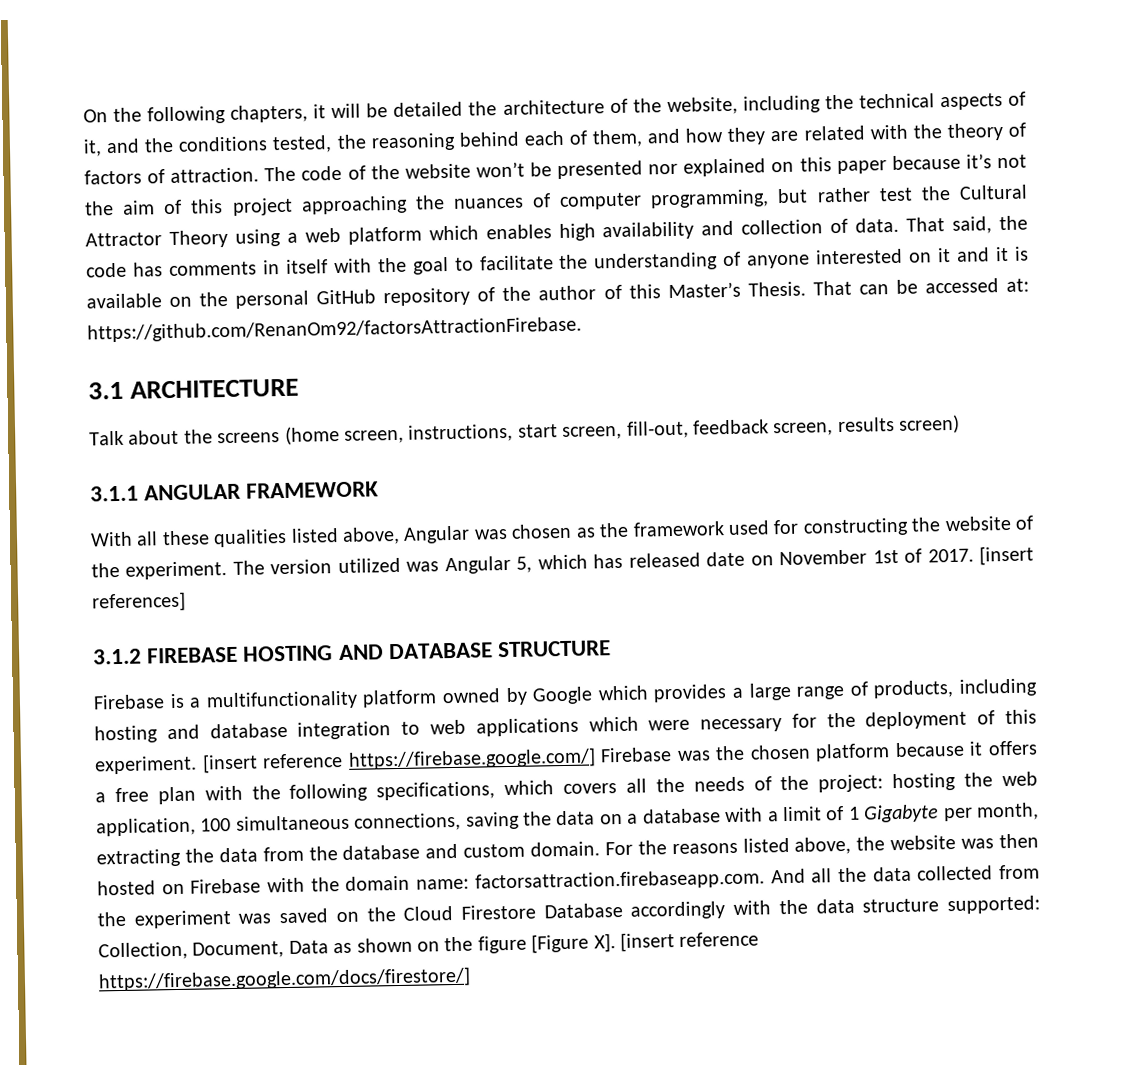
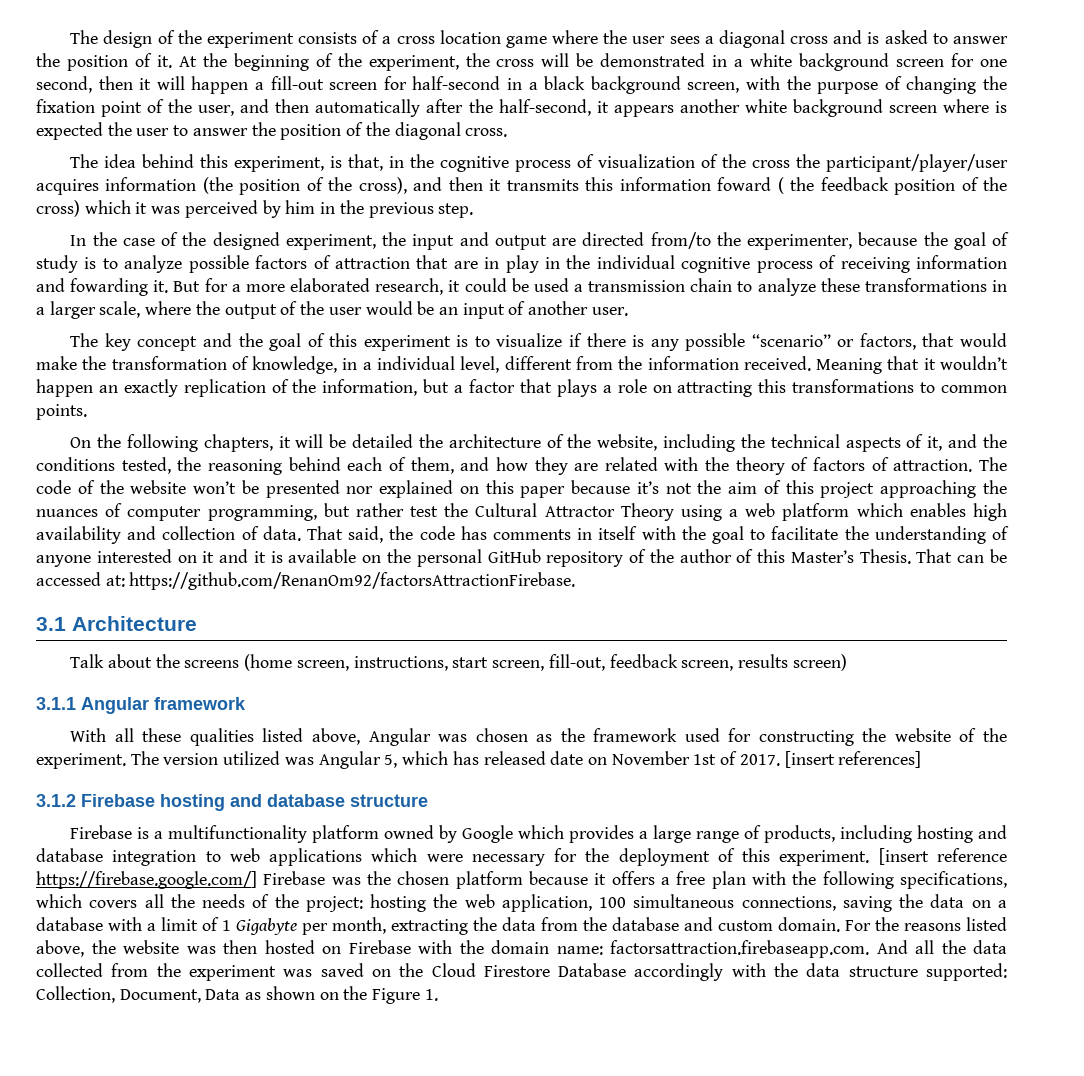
(83, 116) none -> [70,30,1008,48] [36,53,1008,71] [36,76,1008,94] [36,99,1007,117] [36,122,508,140] [70,154,1008,172] [36,177,1008,195] [36,200,474,218] [70,232,1009,250] [36,255,1008,273] [36,278,1007,296] [36,301,628,319] [70,333,1007,351] [36,356,1008,374] [36,379,1008,397] [36,404,87,420] The design of the experiment consists of a cross location game where the user sees a diagonal cross and is asked to answer the position of it. At the beginning of the experiment, the cross will be demonstrated in a white background screen for one second, then it will happen a fill-out screen for half-second in a black background screen, with the purpose of changing the fixation point of the user, and then automatically after the half-second, it appears another white background screen where is expected the user to answer the position of the diagonal cross. // The idea behind this experiment, is that, in the cognitive process of visualization of the cross the participant/player/user acquires information (the position of the cross), and then it transmits this information foward ( the feedback position of the cross) which it was perceived by him in the previous step. // In the case of the designed experiment, the input and output are directed from/to the experimenter, because the goal of study is to analyze possible factors of attraction that are in play in the individual cognitive process of receiving information and fowarding it. But for a more elaborated research, it could be used a transmission chain to analyze these transformations in a larger scale, where the output of the user would be an input of another user. // The key concept and the goal of this experiment is to visualize if there is any possible “scenario” or factors, that would make the transformation of knowledge, in a individual level, different from the information received. Meaning that it wouldn’t happen an exactly replication of the information, but a factor that plays a role on attracting this transformations to common points. //
[130,378,300,399] ARCHITECTURE -> [72,616,197,631] Architecture
[144,481,380,501] ANGULAR FRAMEWORK -> [81,697,246,714] Angular framework
[147,640,612,664] FIREBASE HOSTING AND DATABASE STRUCTURE -> [81,794,428,811] Firebase hosting and database structure
[477,931,760,954] [98,966,471,993] figure [Figure X]. [insert reference https://firebase.google.com/docs/firestore/] -> [372,988,438,1004] Figure 1.

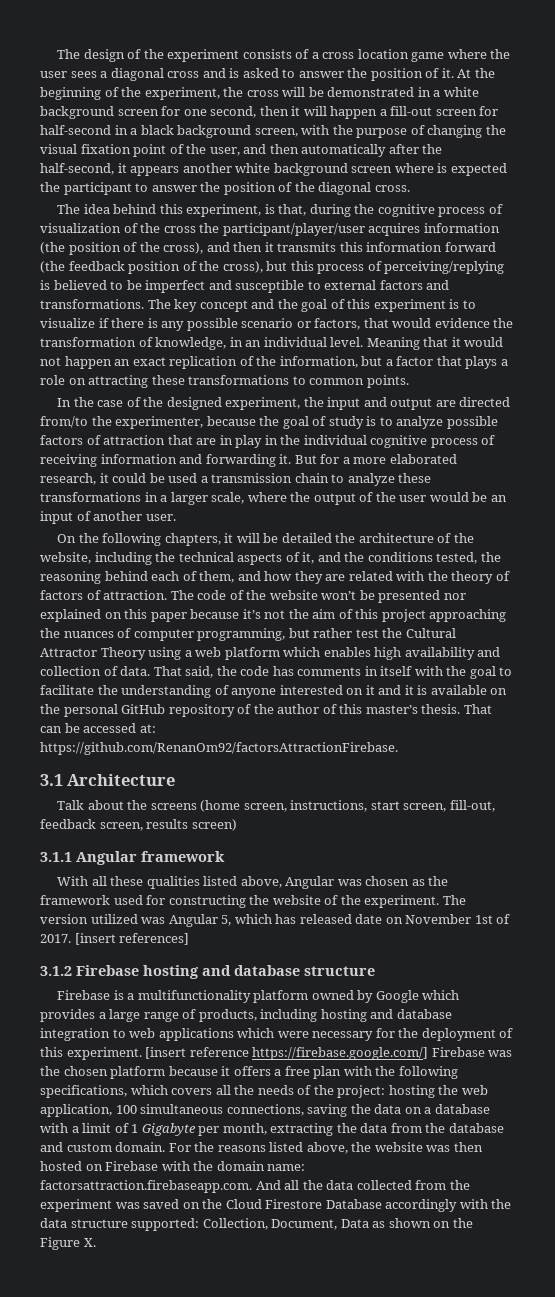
(1008, 83) none -> [40,144,77,154] visual
[136,128,170,136] user -> [63,182,132,195] participant
[389,156,405,168] in -> [309,204,351,217] during
[717,177,815,194] foward ( the -> [444,242,496,252] [40,261,65,273] forward (the
[36,200,474,218] cross) which it was perceived by him in the previous step. -> [222,261,505,274] [40,280,450,293] [40,299,476,312] [40,318,514,331] [40,337,504,350] [40,356,508,369] [40,375,409,388] cross), but this process of perceiving/replying is believed to be imperfect and susceptible to external factors and transformations. The key concept and the goal of this experiment is to visualize if there is any possible scenario or factors, that would evidence the transformation of knowledge, in an individual level. Meaning that it would not happen an exact replication of the information, but a factor that plays a role on attracting these transformations to common points.
[70,278,149,296] fowarding -> [205,454,276,467] forwarding
[70,333,1007,351] [36,356,1008,374] [36,379,1008,397] [36,404,87,420] // The key concept and the goal of this experiment is to visualize if there is any possible “scenario” or factors, that would make the transformation of knowledge, in a individual level, different from the information received. Meaning that it wouldn’t happen an exactly replication of the information, but a factor that plays a role on attracting this transformations to common points. -> (176, 517) none
[790,549,911,564] Master’s Thesis. -> [365,704,461,714] master’s thesis.
[424,989,438,1001] 1. -> [83,1238,96,1247] X.

